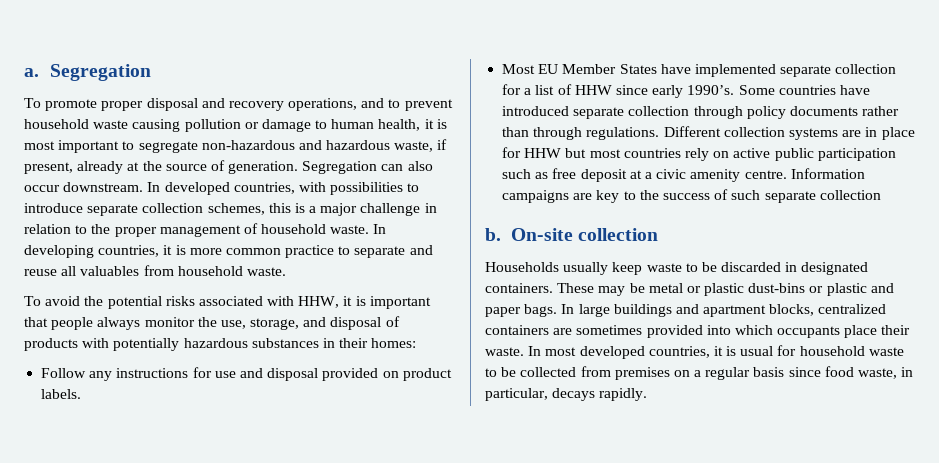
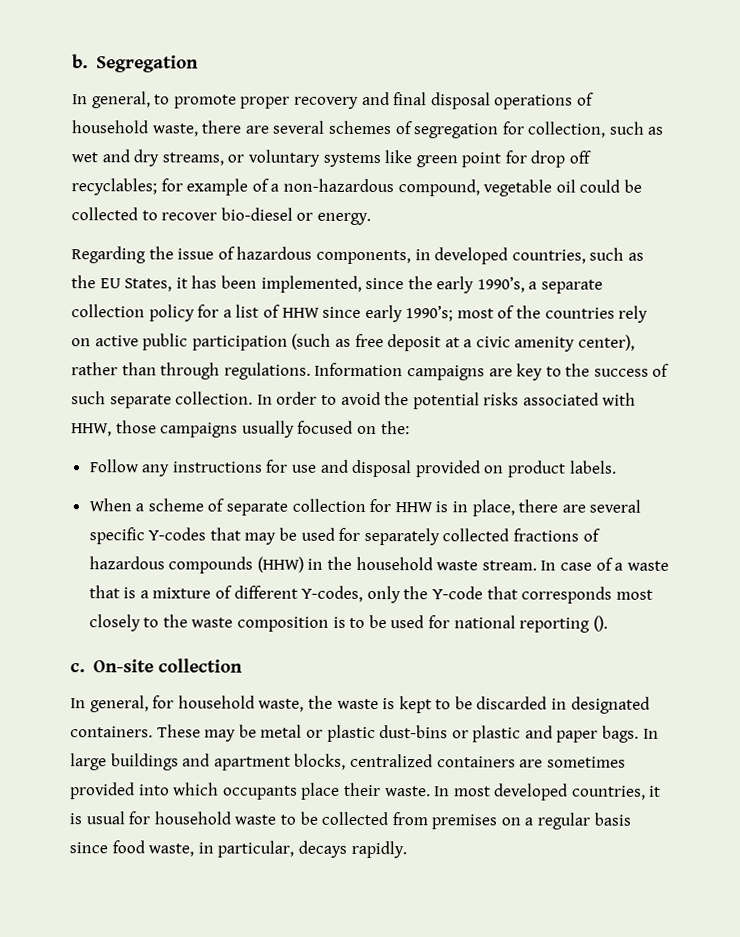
[24,68,39,77] a. -> [72,54,88,69] b.
[24,98,453,111] [24,119,447,132] [24,139,448,153] [24,160,433,174] [24,182,420,195] [24,203,437,216] [24,223,387,237] [24,245,433,258] [24,265,286,276] [24,296,41,306] To promote proper disposal and recovery operations, and to prevent household waste causing pollution or damage to human health, it is most important to segregate non-hazardous and hazardous waste, if present, already at the source of generation. Segregation can also occur downstream. In developed countries, with possibilities to introduce separate collection schemes, this is a major challenge in relation to the proper management of household waste. In developing countries, it is more common practice to separate and reuse all valuables from household waste. // To -> [72,91,594,110] [71,120,665,139] [71,149,592,168] [71,178,642,197] [71,207,371,226] [71,246,644,265] [71,275,604,294] [71,304,649,323] [71,333,636,352] [71,362,670,381] [71,391,337,409] In general, to promote proper recovery and final disposal operations of household waste, there are several schemes of segregation for collection, such as wet and dry streams, or voluntary systems like green point for drop off recyclables; for example of a non-hazardous compound, vegetable oil could be collected to recover bio-diesel or energy. // Regarding the issue of hazardous components, in developed countries, such as the EU States, it has been implemented, since the early 1990’s, a separate collection policy for a list of HHW since early 1990’s; most of the countries rely on active public participation (such as free deposit at a civic amenity center), rather than through regulations. Information campaigns are key to the success of such separate collection. In order to
[343,296,431,309] [24,316,400,330] [24,338,417,351] it is important that people always monitor the use, storage, and disposal of products with potentially hazardous substances in their homes: -> [115,420,410,438] those campaigns usually focused on the:
[502,64,897,77] [502,84,870,98] [502,106,900,119] [502,126,915,140] [502,147,896,161] [502,168,865,182] [502,189,881,203] [485,228,659,241] [485,262,682,275] Most EU Member States have implemented separate collection for a list of HHW since early 1990’s. Some countries have introduced separate collection through policy documents rather than through regulations. Different collection systems are in place for HHW but most countries rely on active public participation such as free deposit at a civic amenity centre. Information campaigns are key to the success of such separate collection // b. On-site collection // Households usually keep waste -> [88,498,642,517] [88,527,600,546] [88,556,669,574] [88,585,653,604] [88,614,608,633] [70,658,243,673] [70,695,432,714] When a scheme of separate collection for HHW is in place, there are several specific Y-codes that may be used for separately collected fractions of hazardous compounds (HHW) in the household waste stream. In case of a waste that is a mixture of different Y-codes, only the Y-code that corresponds most closely to the waste composition is to be used for national reporting (). // c. On-site collection // In general, for household waste, the waste is kept

